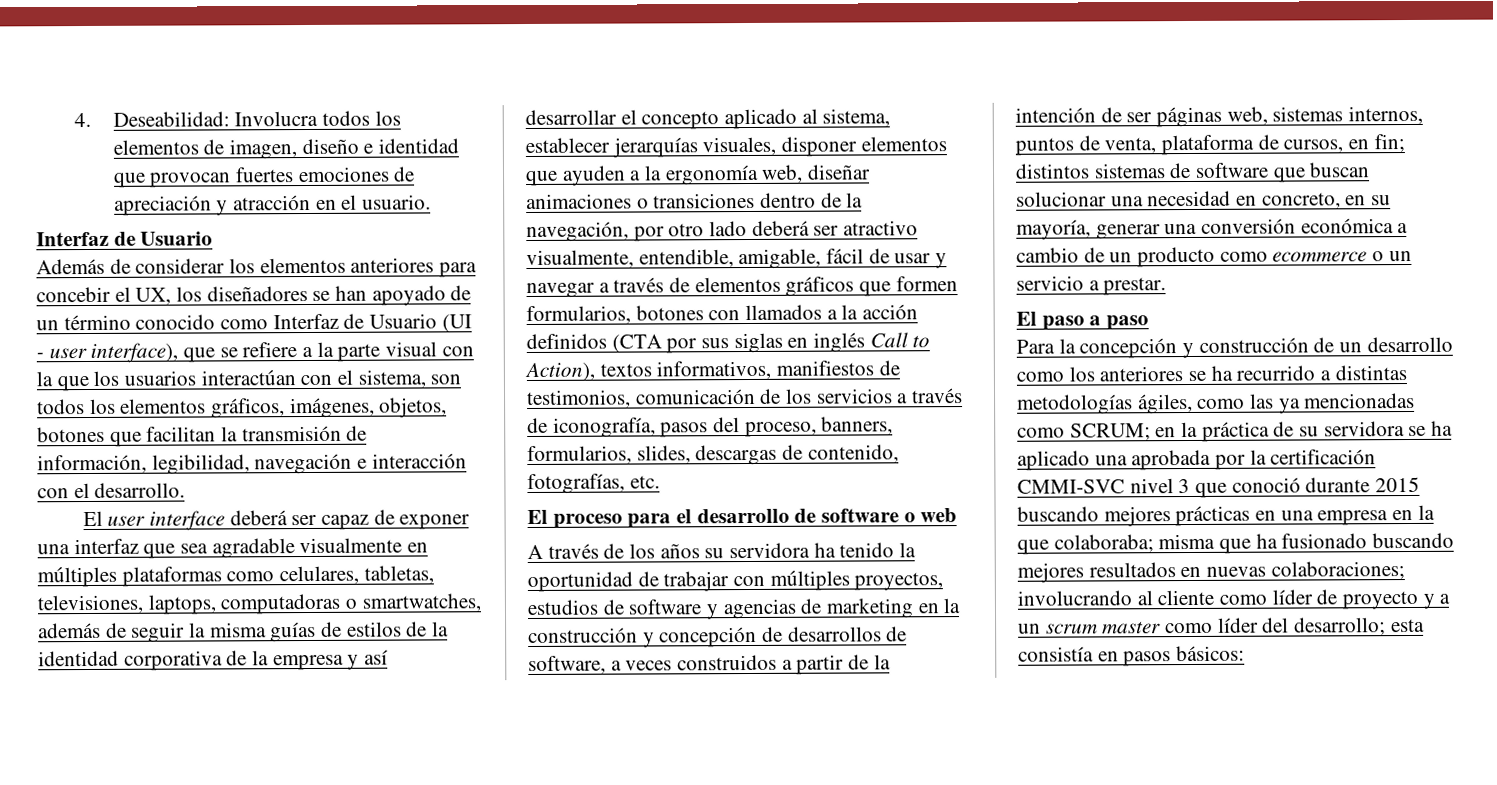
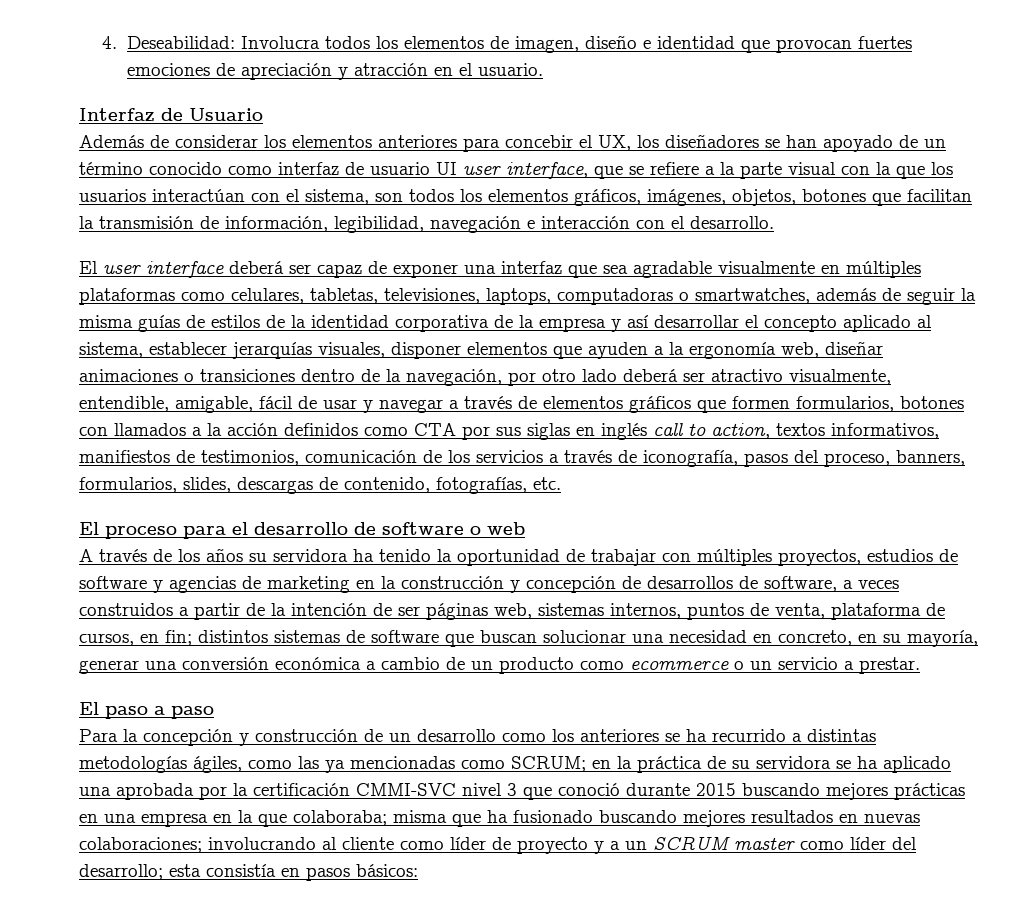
[272,313,472,333] [36,342,179,363] Interfaz de Usuario (UI - user interface), -> [278,162,588,179] interfaz de usuario UI user interface,
[611,334,662,353] (CTA -> [364,423,456,436] como CTA
[869,332,931,348] [524,362,595,382] Call to Action), -> [653,423,770,439] call to action,
[1045,623,1098,634] scrum -> [653,836,730,850] SCRUM

